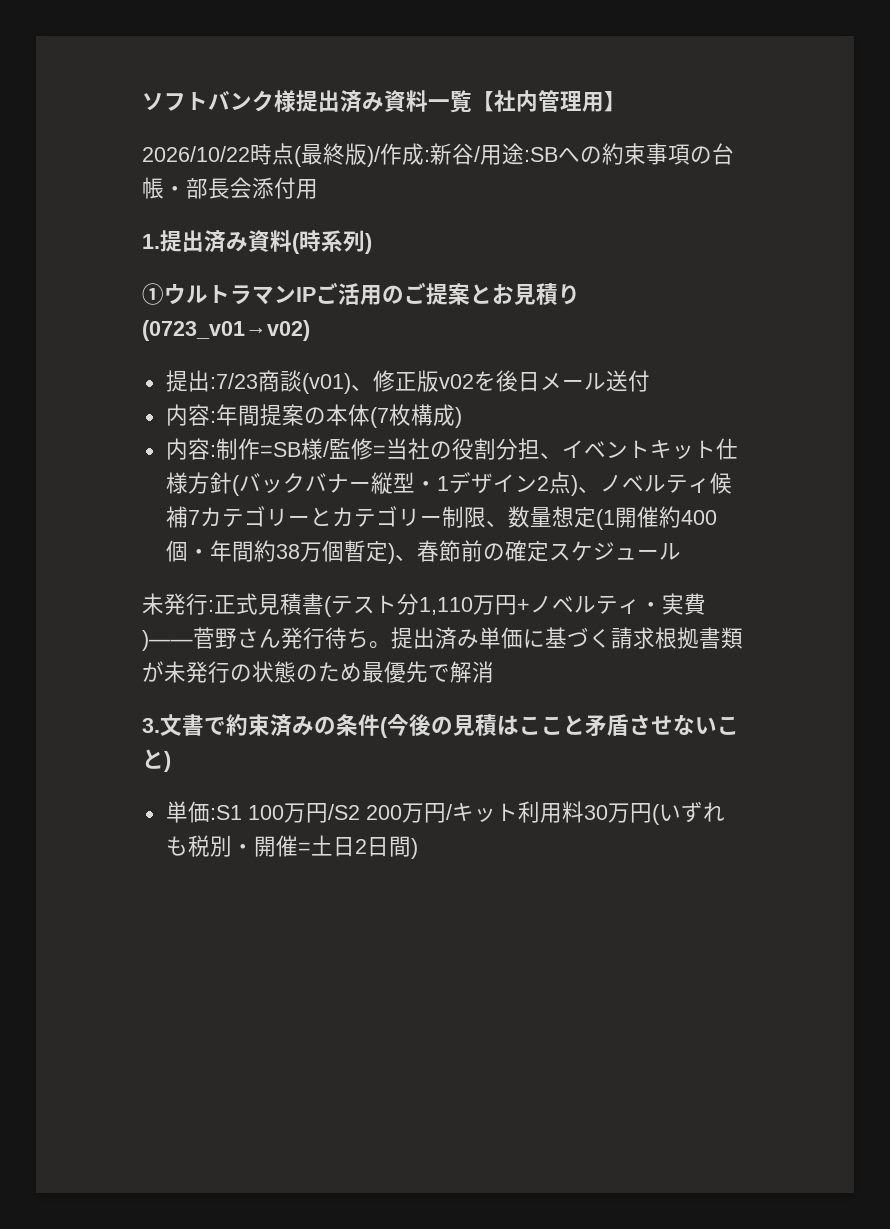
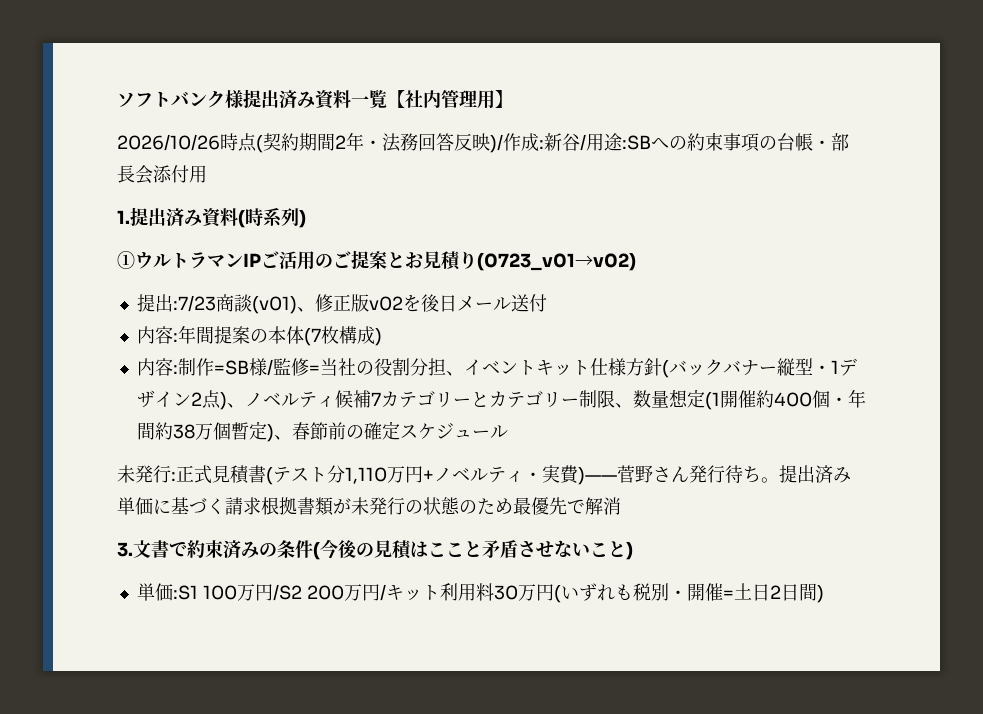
[142,146,250,162] 2026/10/22 -> [117,134,220,151] 2026/10/26
[301,143,367,165] 最終版 -> [263,132,490,152] 契約期間2年・法務回答反映

